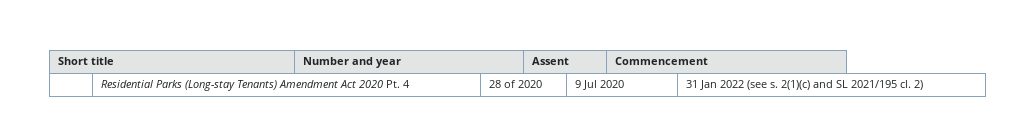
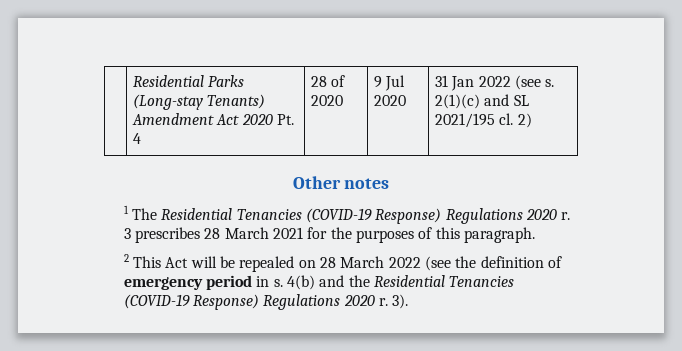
[57,57,114,65] [302,57,401,68] [531,57,569,65] [614,57,708,65] Short title | Number and year | Assent | Commencement // -> (133, 81) none
(923, 85) none -> [292,176,390,189] [123,205,571,224] [123,227,536,243] [123,254,563,272] [123,275,515,290] [123,294,409,310] // Other notes // 1 The Residential Tenancies (COVID-19 Response) Regulations 2020 r. 3 prescribes 28 March 2021 for the purposes of this paragraph. // 2 This Act will be repealed on 28 March 2022 (see the definition of emergency period in s. 4(b) and the Residential Tenancies (COVID-19 Response) Regulations 2020 r. 3).

